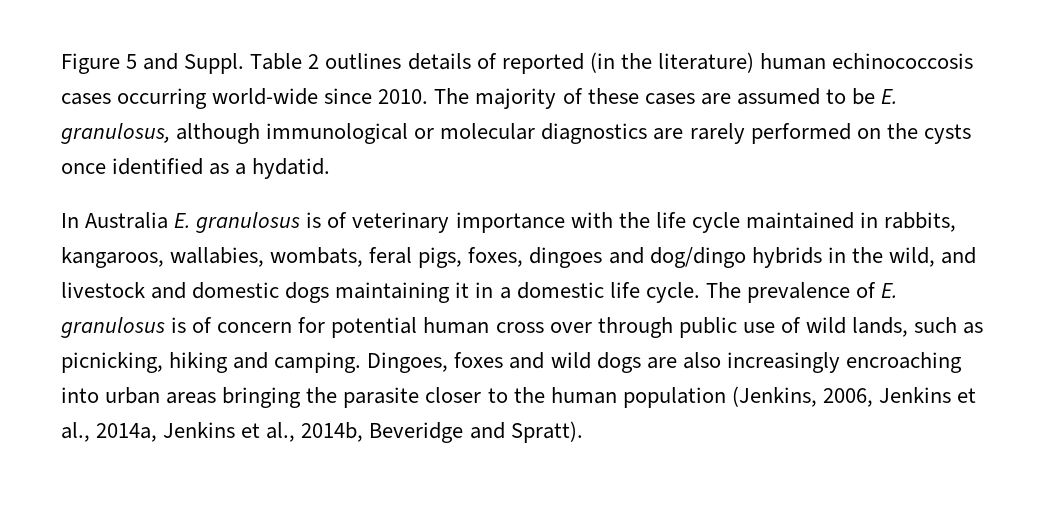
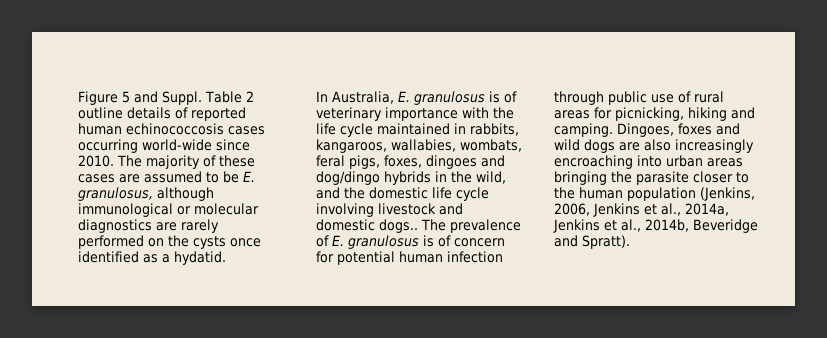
[325,53,402,69] outlines -> [78,107,123,119] outline
[589,52,754,73] (in the literature) -> (246, 114) none
[85,212,169,229] Australia -> [332,91,394,104] Australia,
[61,282,700,303] livestock and domestic dogs maintaining it in a domestic life cycle. -> [344,187,489,201] [316,203,463,217] [316,219,418,233] the domestic life cycle involving livestock and domestic dogs..
[495,322,592,333] cross over -> [447,251,503,263] infection
[805,317,984,337] wild lands, such as -> [694,91,724,103] [554,107,612,119] rural areas for

